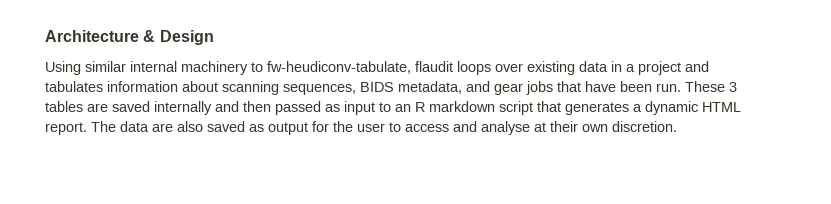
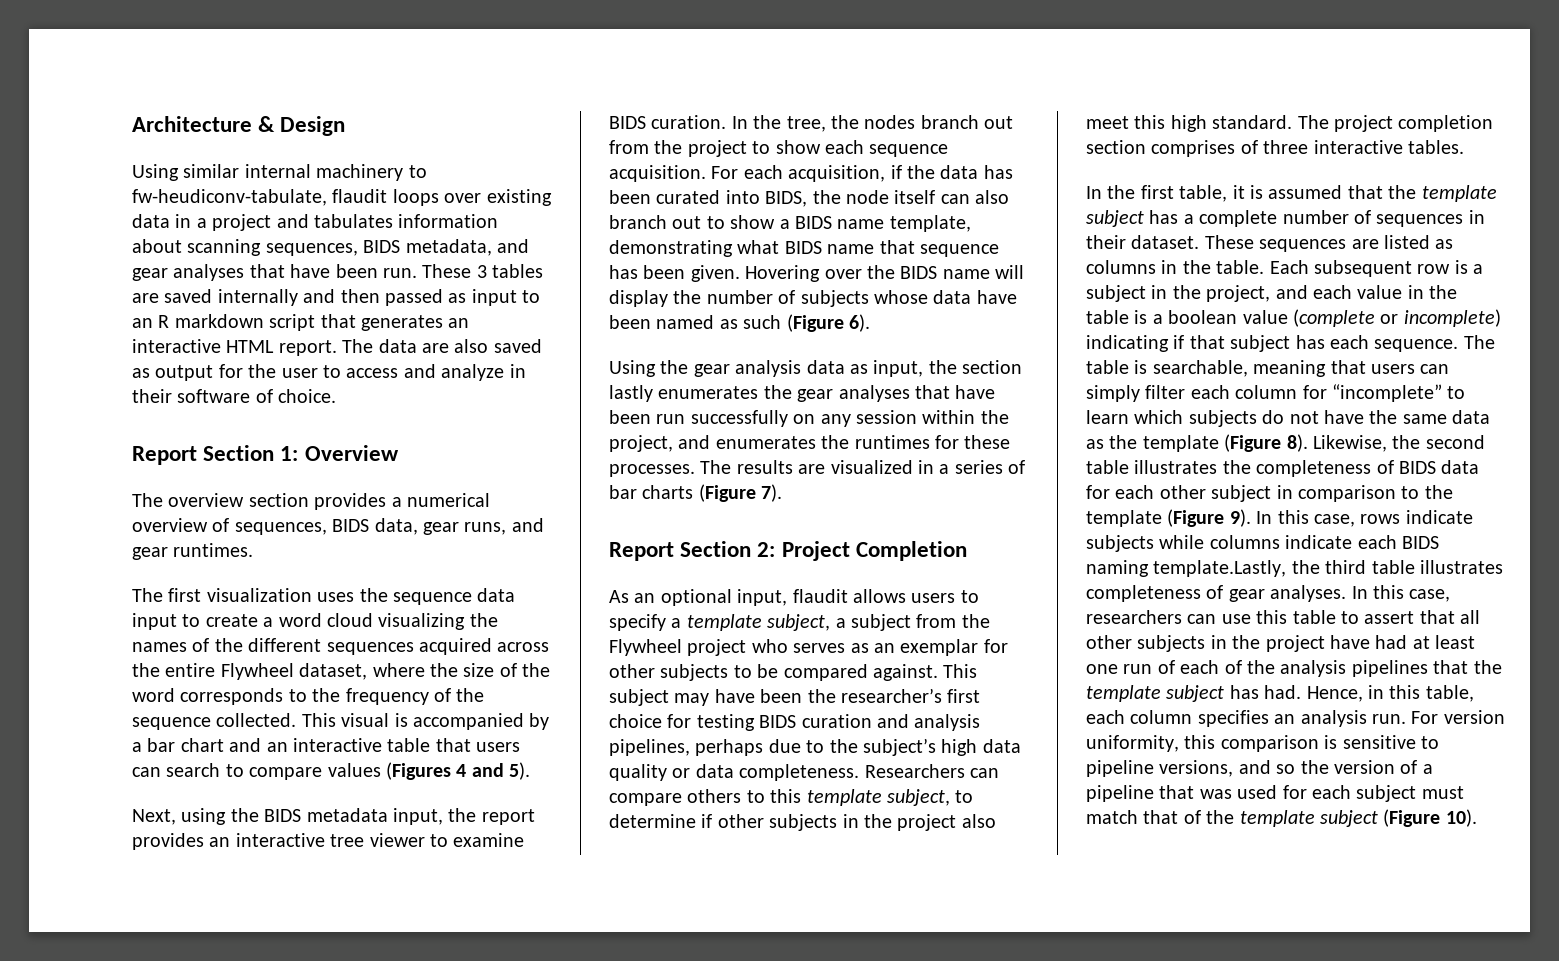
[526,81,553,95] jobs -> [173,264,245,281] analyses
[633,101,698,115] a dynamic -> [448,318,470,328] [132,339,221,353] an interactive
[481,121,677,135] analyse at their own discretion. -> [441,364,526,381] [132,389,337,403] [132,445,399,465] [132,493,490,510] [132,518,544,535] [132,543,254,560] [132,588,516,605] [132,613,498,630] [132,638,550,655] [132,663,551,680] [132,688,485,705] [132,713,550,730] [132,738,521,752] [132,762,531,780] [132,808,535,825] [132,833,525,850] [609,115,1014,132] [609,140,949,157] [609,165,1013,182] [609,190,1010,207] [609,215,971,232] [609,240,999,257] [609,265,1025,282] [609,290,1017,307] [609,314,870,332] [609,360,1023,377] [609,385,996,402] [609,410,1009,427] [609,435,1011,452] [609,460,1026,477] [609,484,783,502] [609,541,967,561] [609,589,979,606] [609,614,990,631] [609,639,1008,656] [609,664,978,681] [609,688,981,706] [609,714,981,731] [609,738,1021,756] [609,764,999,781] [609,789,974,806] [609,814,996,831] [1086,115,1494,132] [1086,140,1464,157] [1086,185,1497,202] [1086,210,1485,227] [1086,235,1454,252] [1086,260,1484,277] [1086,285,1458,302] [1086,309,1501,327] [1086,335,1495,352] [1086,360,1450,377] [1086,384,1466,402] [1086,410,1491,427] [1086,434,1485,452] [1086,460,1480,477] [1086,485,1453,502] [1086,509,1473,527] [1086,535,1439,552] [1086,560,1503,577] [1086,585,1451,602] [1086,610,1481,624] [1086,635,1476,652] [1086,660,1502,677] [1086,685,1474,702] [1086,710,1505,727] [1086,735,1439,752] [1086,760,1433,777] [1086,785,1464,802] [1086,809,1477,827] analyze in their software of choice. // Report Section 1: Overview // The overview section provides a numerical overview of sequences, BIDS data, gear runs, and gear runtimes. // The first visualization uses the sequence data input to create a word cloud visualizing the names of the different sequences acquired across the entire Flywheel dataset, where the size of the word corresponds to the frequency of the sequence collected. This visual is accompanied by a bar chart and an interactive table that users can search to compare values (Figures 4 and 5). // Next, using the BIDS metadata input, the report provides an interactive tree viewer to examine BIDS curation. In the tree, the nodes branch out from the project to show each sequence acquisition. For each acquisition, if the data has been curated into BIDS, the node itself can also branch out to show a BIDS name template, demonstrating what BIDS name that sequence has been given. Hovering over the BIDS name will display the number of subjects whose data have been named as such (Figure 6). // Using the gear analysis data as input, the section lastly enumerates the gear analyses that have been run successfully on any session within the project, and enumerates the runtimes for these processes. The results are visualized in a series of bar charts (Figure 7). // Report Section 2: Project Completion // As an optional input, flaudit allows users to specify a template subject, a subject from the Flywheel project who serves as an exemplar for other subjects to be compared against. This subject may have been the researcher’s first choice for testing BIDS curation and analysis pipelines, perhaps due to the subject’s high data quality or data completeness. Researchers can compare others to this template subject, to determine if other subjects in the project also meet this high standard. The project completion section comprises of three interactive tables. // In the first table, it is assumed that the template subject has a complete number of sequences in their dataset. These sequences are listed as columns in the table. Each subsequent row is a subject in the project, and each value in the table is a boolean value (complete or incomplete) indicating if that subject has each sequence. The table is searchable, meaning that users can simply filter each column for “incomplete” to learn which subjects do not have the same data as the template (Figure 8). Likewise, the second table illustrates the completeness of BIDS data for each other subject in comparison to the template (Figure 9). In this case, rows indicate subjects while columns indicate each BIDS naming template.Lastly, the third table illustrates completeness of gear analyses. In this case, researchers can use this table to assert that all other subjects in the project have had at least one run of each of the analysis pipelines that the template subject has had. Hence, in this table, each column specifies an analysis run. For version uniformity, this comparison is sensitive to pipeline versions, and so the version of a pipeline that was used for each subject must match that of the template subject (Figure 10).

